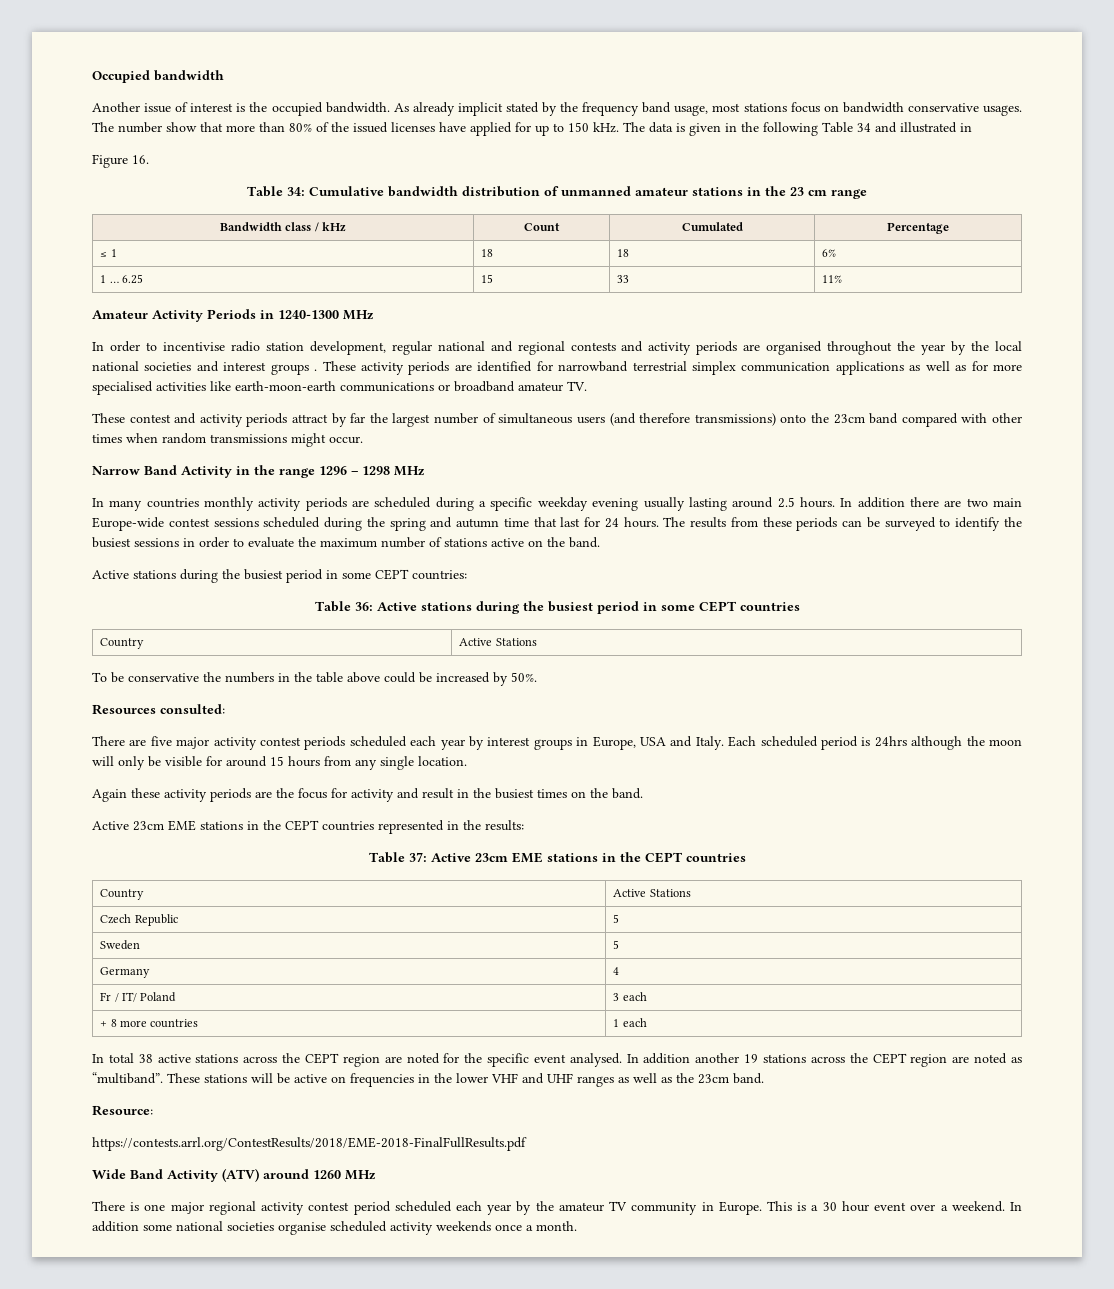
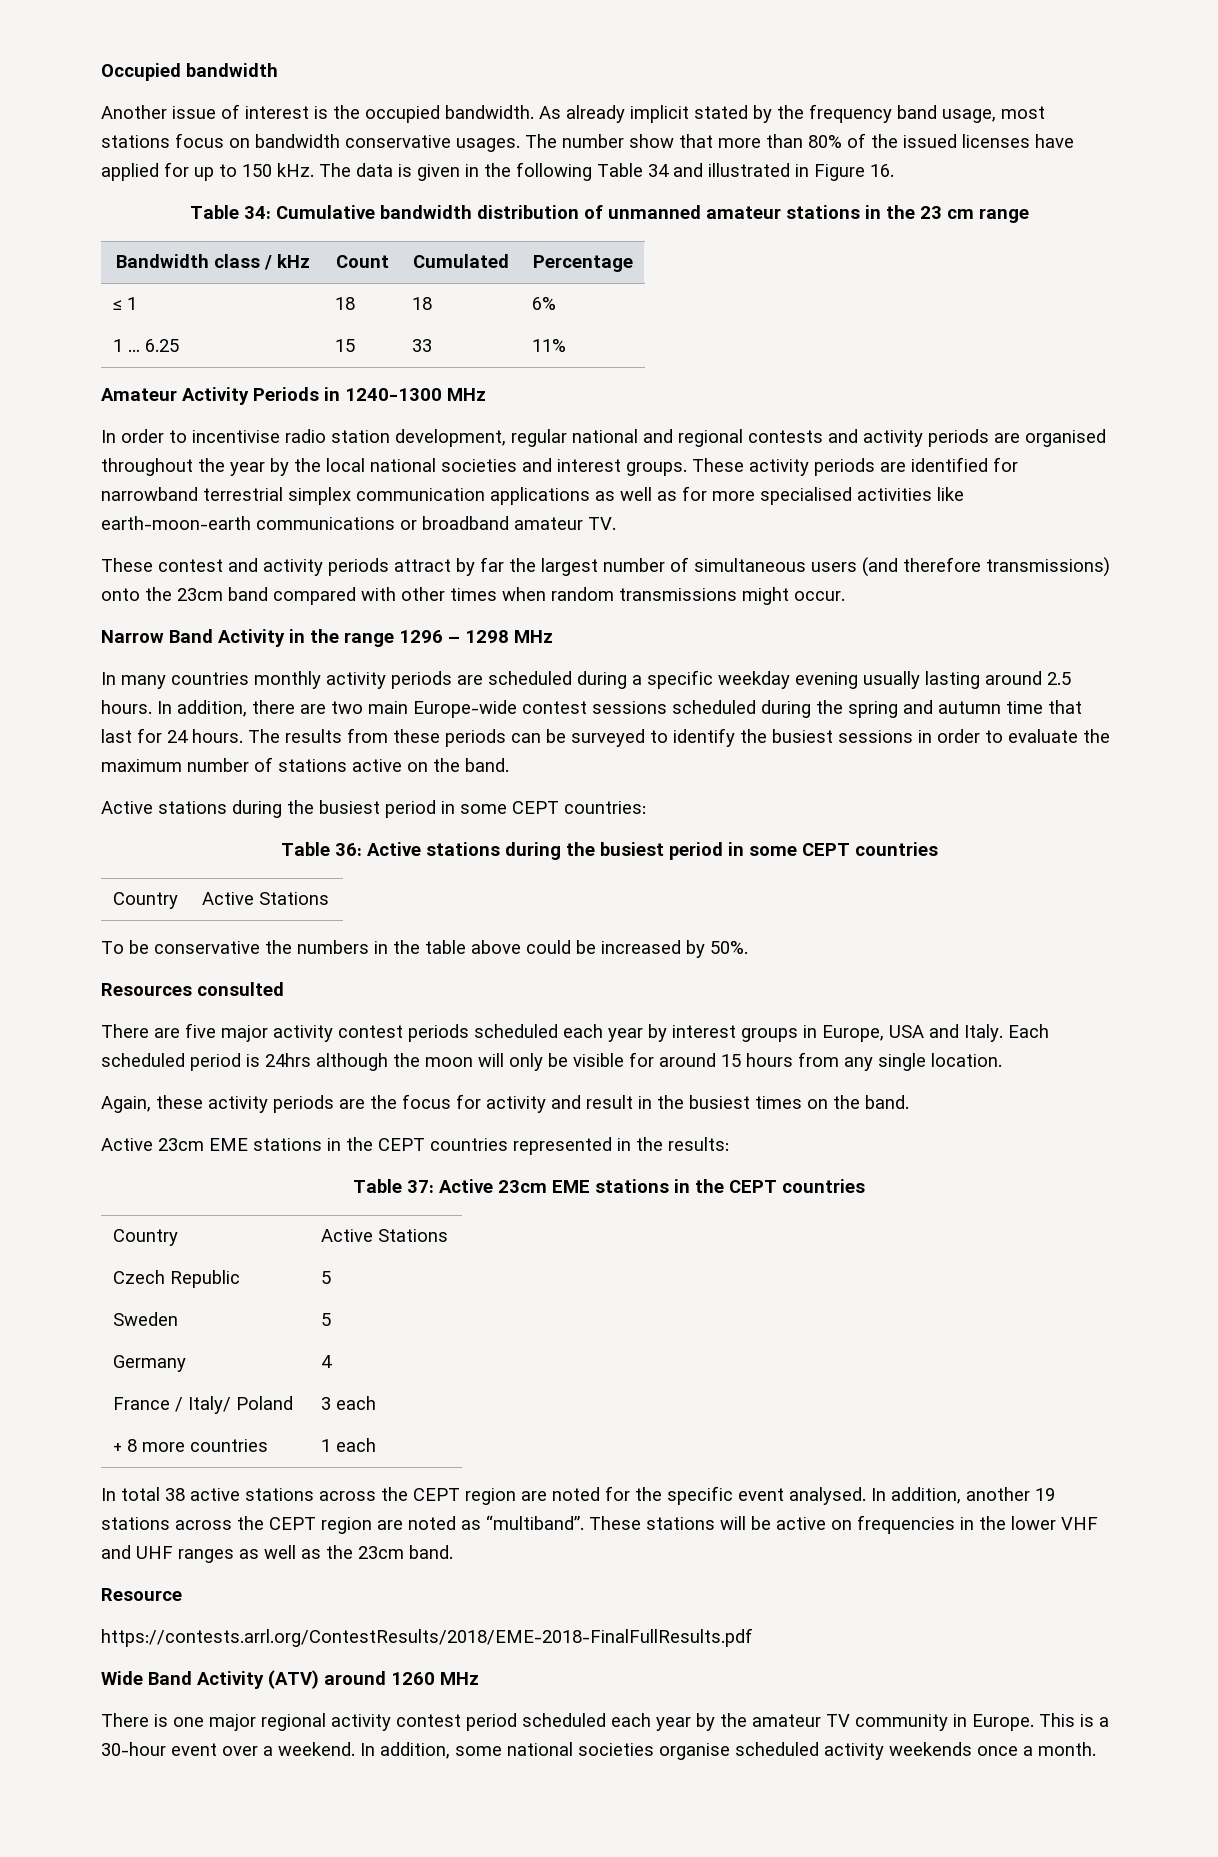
(972, 127) // -> (809, 170) none
[270,364,318,375] groups . -> [626,462,687,476] groups.
[857,497,905,508] addition -> [177,700,247,717] addition,
[160,704,225,714] consulted: -> [197,982,284,996] consulted
[92,789,127,802] Again -> [101,1096,151,1113] Again,
[100,992,137,1002] Fr / IT/ -> [112,1396,231,1414] France / Italy/
[643,1053,691,1064] addition -> [891,1487,961,1504] addition,
[92,1105,153,1116] Resource: -> [101,1588,182,1601] Resource
[822,1201,869,1212] 30 hour -> [101,1742,166,1756] 30-hour
[92,1221,139,1232] addition -> [380,1742,450,1759] addition,

